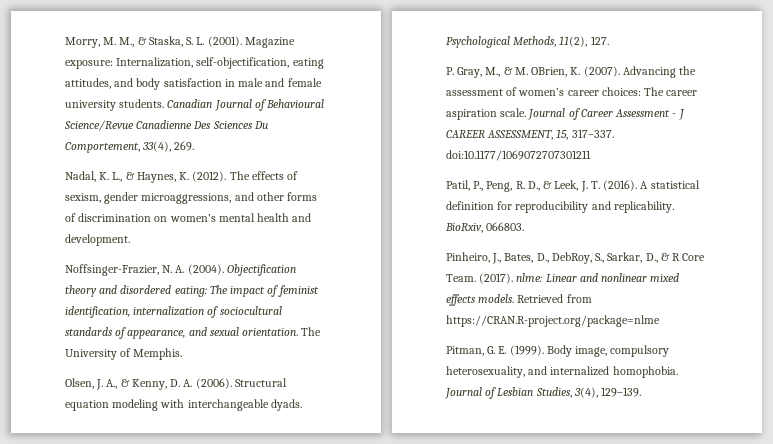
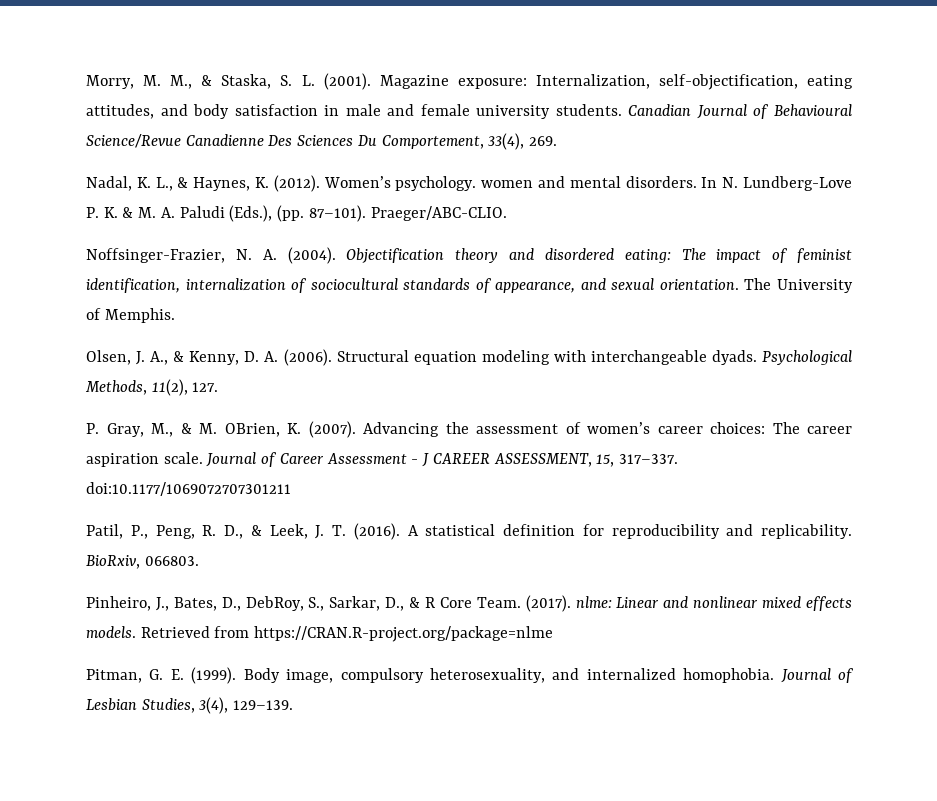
[229,171,299,180] [65,192,318,204] [65,213,312,222] [65,234,130,246] The effects of sexism, gender microaggressions, and other forms of discrimination on women’s mental health and development. -> [323,176,852,191] [86,205,507,222] Women’s psychology. women and mental disorders. In N. Lundberg-Love P. K. & M. A. Paludi (Eds.), (pp. 87–101). Praeger/ABC-CLIO.

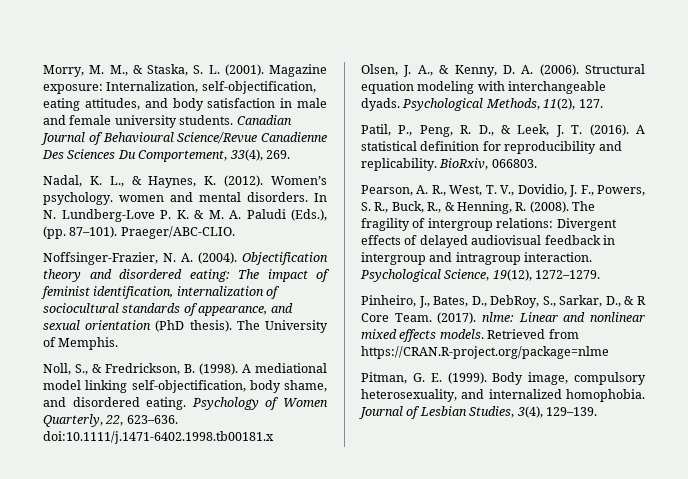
[659,279,739,290] orientation. -> [85,320,232,332] orientation (PhD thesis).
(175, 315) none -> [43,363,327,375] [43,380,327,393] [43,397,328,410] [43,414,178,427] [43,431,274,444] // Noll, S., & Fredrickson, B. (1998). A mediational model linking self-objectification, body shame, and disordered eating. Psychology of Women Quarterly, 22, 623–636. doi:10.1111/j.1471-6402.1998.tb00181.x
[86,421,852,438] [86,452,678,467] [86,482,291,496] // P. Gray, M., & M. OBrien, K. (2007). Advancing the assessment of women’s career choices: The career aspiration scale. Journal of Career Assessment - J CAREER ASSESSMENT, 15, 317–337. doi:10.1177/1069072707301211 -> (603, 103) none
(199, 561) none -> [361,184,645,197] [361,201,595,214] [361,218,617,231] [361,235,615,248] [361,252,593,265] [360,269,601,282] // Pearson, A. R., West, T. V., Dovidio, J. F., Powers, S. R., Buck, R., & Henning, R. (2008). The fragility of intergroup relations: Divergent effects of delayed audiovisual feedback in intergroup and intragroup interaction. Psychological Science, 19(12), 1272–1279.

